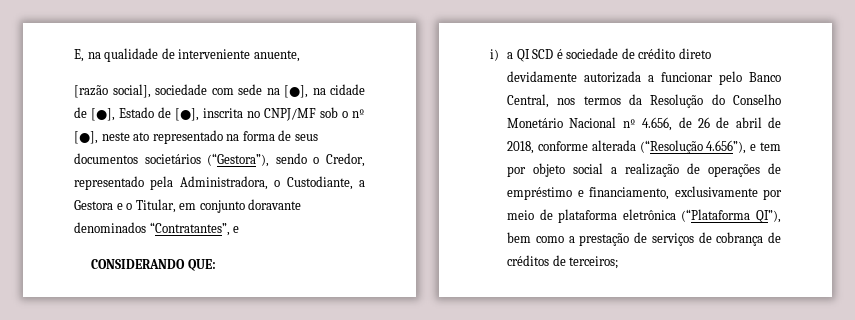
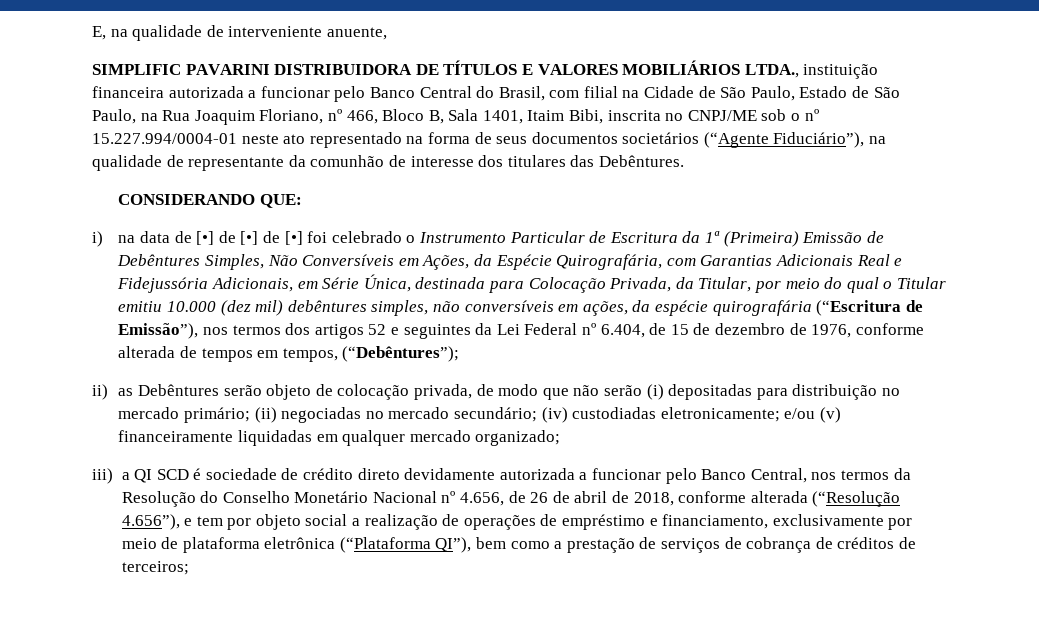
[74,84,365,98] [74,107,199,121] [razão social], sociedade com sede na [●], na cidade de [●], Estado de [●], -> [92,60,879,79] [92,86,900,102] [92,109,604,125] SIMPLIFIC PAVARINI DISTRIBUIDORA DE TÍTULOS E VALORES MOBILIÁRIOS LTDA., instituição financeira autorizada a funcionar pelo Banco Central do Brasil, com filial na Cidade de São Paulo, Estado de São Paulo, na Rua Joaquim Floriano, nº 466, Bloco B, Sala 1401, Itaim Bibi,
[264,108,316,121] CNPJ/MF -> [687,110,757,121] CNPJ/ME
[74,131,98,144] [●], -> [92,133,237,144] 15.227.994/0004-01
[207,153,365,167] [74,176,365,190] [74,199,302,213] [74,222,240,236] [91,259,216,271] [490,49,499,61] (“Gestora”), sendo o Credor, representado pela Administradora, o Custodiante, a Gestora e o Titular, em conjunto doravante denominados “Contratantes”, e // CONSIDERANDO QUE: // i) -> [703,132,887,148] [92,155,684,171] [118,194,303,208] [92,231,884,247] [117,254,903,270] [117,274,946,293] [118,300,923,316] [118,323,924,339] [118,346,460,362] [92,384,900,400] [118,407,841,423] [118,430,561,446] [92,468,113,484] (“Agente Fiduciário”), na qualidade de representante da comunhão de interesse dos titulares das Debêntures. // CONSIDERANDO QUE: // i) na data de [•] de [•] de [•] foi celebrado o Instrumento Particular de Escritura da 1ª (Primeira) Emissão de Debêntures Simples, Não Conversíveis em Ações, da Espécie Quirografária, com Garantias Adicionais Real e Fidejussória Adicionais, em Série Única, destinada para Colocação Privada, da Titular, por meio do qual o Titular emitiu 10.000 (dez mil) debêntures simples, não conversíveis em ações, da espécie quirografária (“Escritura de Emissão”), nos termos dos artigos 52 e seguintes da Lei Federal nº 6.404, de 15 de dezembro de 1976, conforme alterada de tempos em tempos, (“Debêntures”); // ii) as Debêntures serão objeto de colocação privada, de modo que não serão (i) depositadas para distribuição no mercado primário; (ii) negociadas no mercado secundário; (iv) custodiadas eletronicamente; e/ou (v) financeiramente liquidadas em qualquer mercado organizado; // iii)

